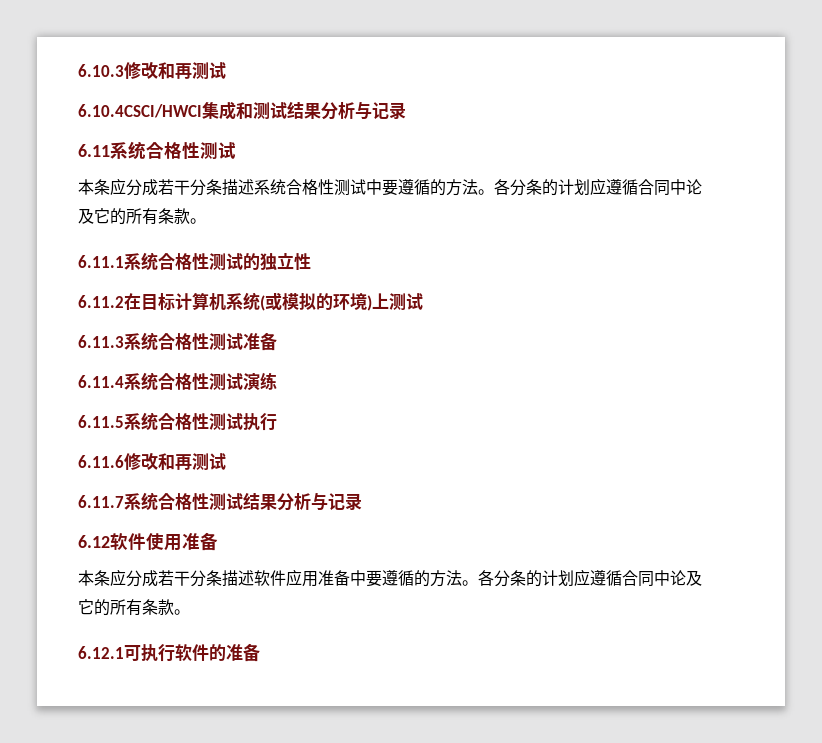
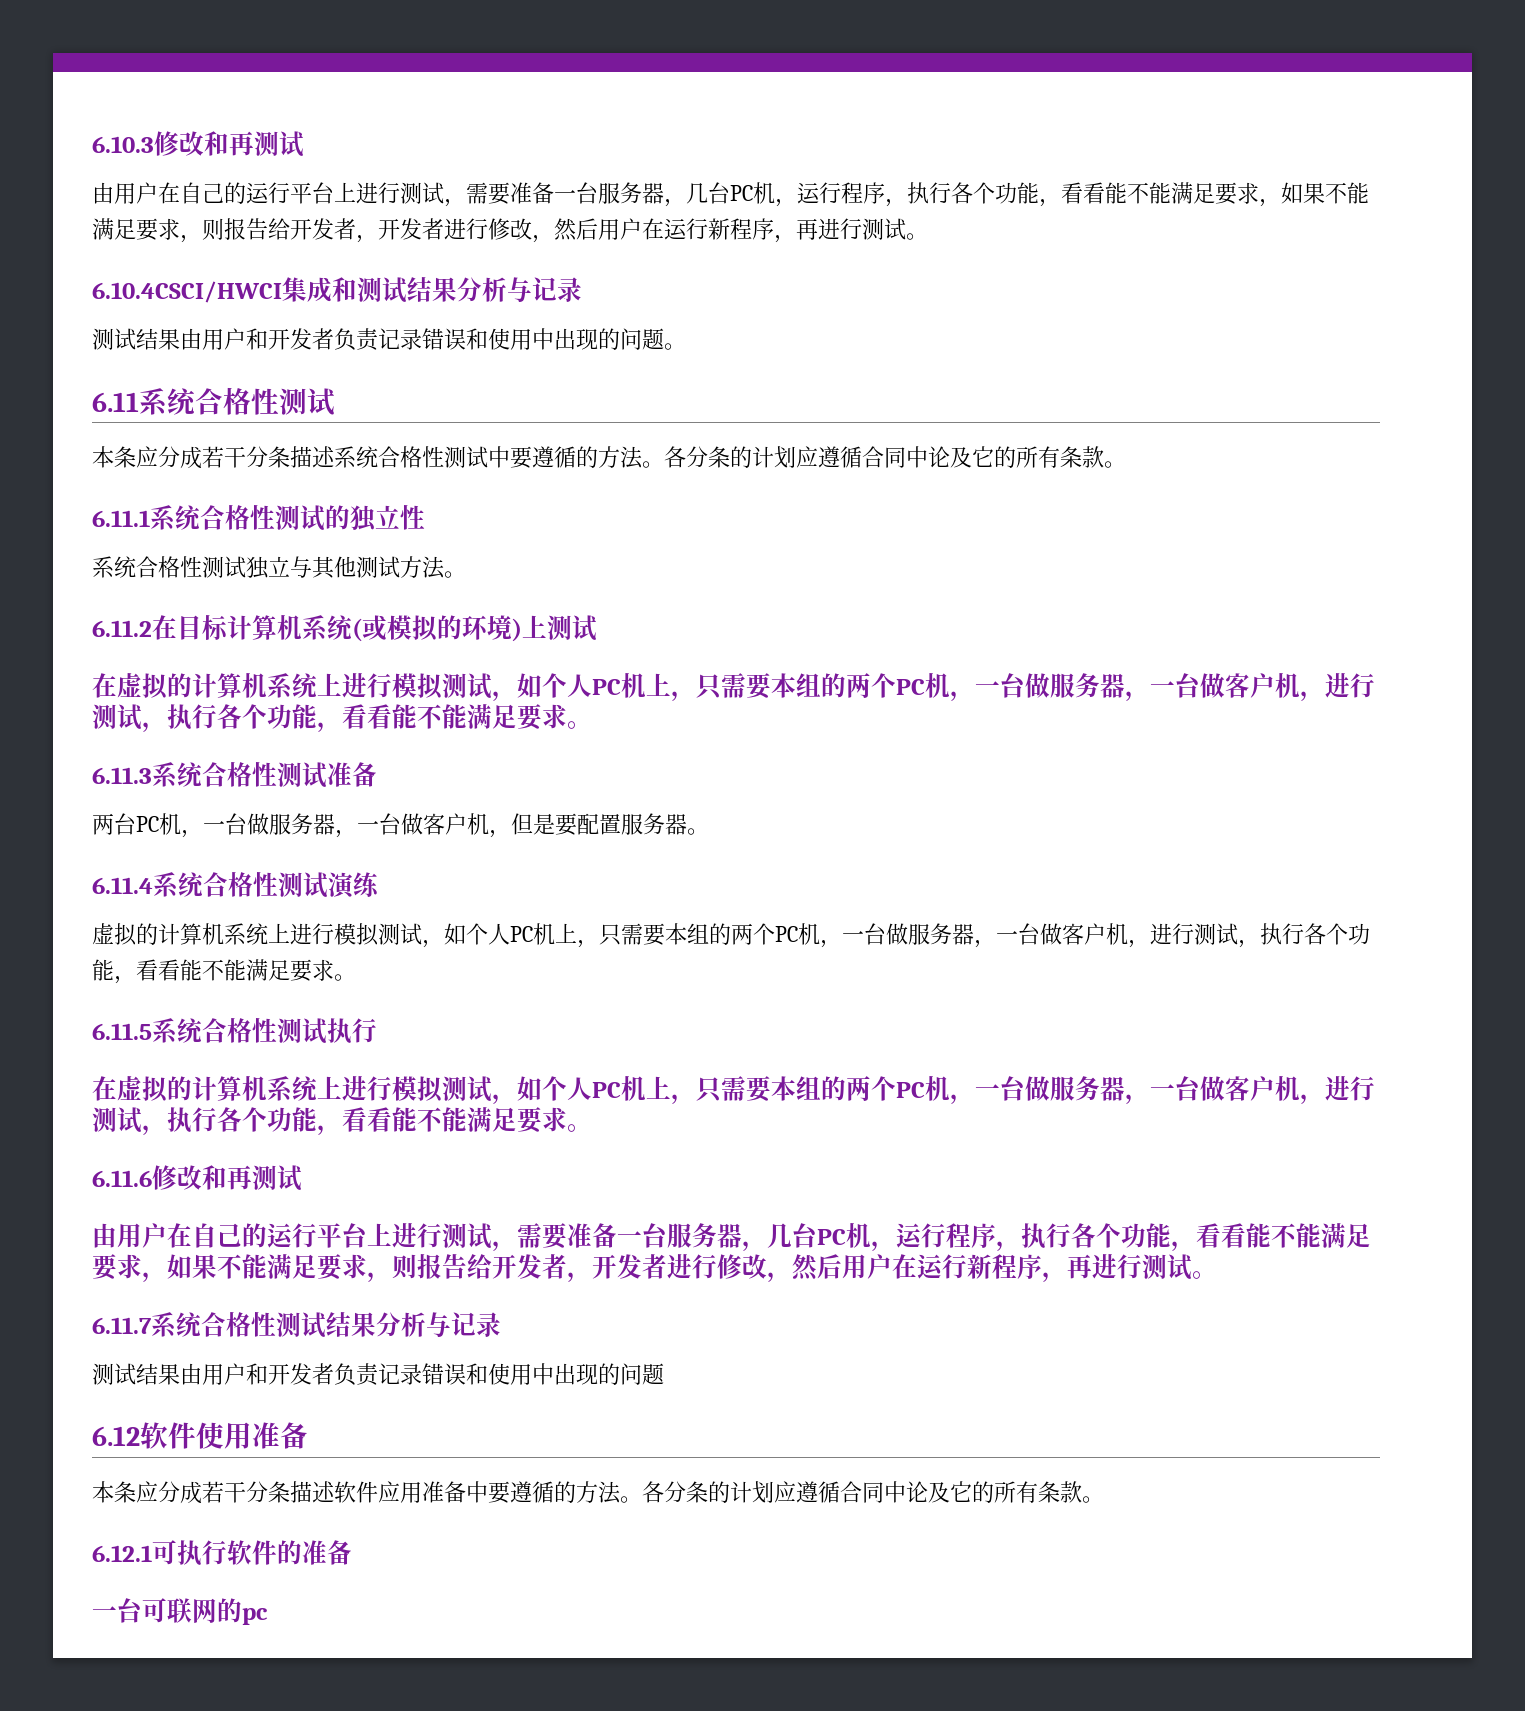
(226, 70) none -> [92,182,1369,207] [92,218,928,243] // 由用户在自己的运行平台上进行测试，需要准备一台服务器，几台PC机，运行程序，执行各个功能，看看能不能满足要求，如果不能满足要求，则报告给开发者，开发者进行修改，然后用户在运行新程序，再进行测试。
(406, 111) none -> [92,328,686,351] // 测试结果由用户和开发者负责记录错误和使用中出现的问题。
(311, 261) none -> [92,556,466,579] // 系统合格性测试独立与其他测试方法。
(423, 301) none -> [92,673,1375,701] [92,704,592,732] // 在虚拟的计算机系统上进行模拟测试，如个人PC机上，只需要本组的两个PC机，一台做服务器，一台做客户机，进行测试，执行各个功能，看看能不能满足要求。
(277, 341) none -> [92,813,709,838] // 两台PC机，一台做服务器，一台做客户机，但是要配置服务器。
(277, 381) none -> [92,923,1370,948] [92,959,356,984] // 虚拟的计算机系统上进行模拟测试，如个人PC机上，只需要本组的两个PC机，一台做服务器，一台做客户机，进行测试，执行各个功能，看看能不能满足要求。
[78,452,226,470] 6.11.6修改和再测试 -> [92,1076,1375,1104] [92,1107,592,1135] [92,1165,302,1191] [92,1223,1371,1251] [92,1254,1217,1282] 在虚拟的计算机系统上进行模拟测试，如个人PC机上，只需要本组的两个PC机，一台做服务器，一台做客户机，进行测试，执行各个功能，看看能不能满足要求。 // 6.11.6修改和再测试 // 由用户在自己的运行平台上进行测试，需要准备一台服务器，几台PC机，运行程序，执行各个功能，看看能不能满足要求，如果不能满足要求，则报告给开发者，开发者进行修改，然后用户在运行新程序，再进行测试。
(362, 502) none -> [92,1363,664,1386] // 测试结果由用户和开发者负责记录错误和使用中出现的问题
(260, 652) none -> [92,1598,268,1625] // 一台可联网的pc

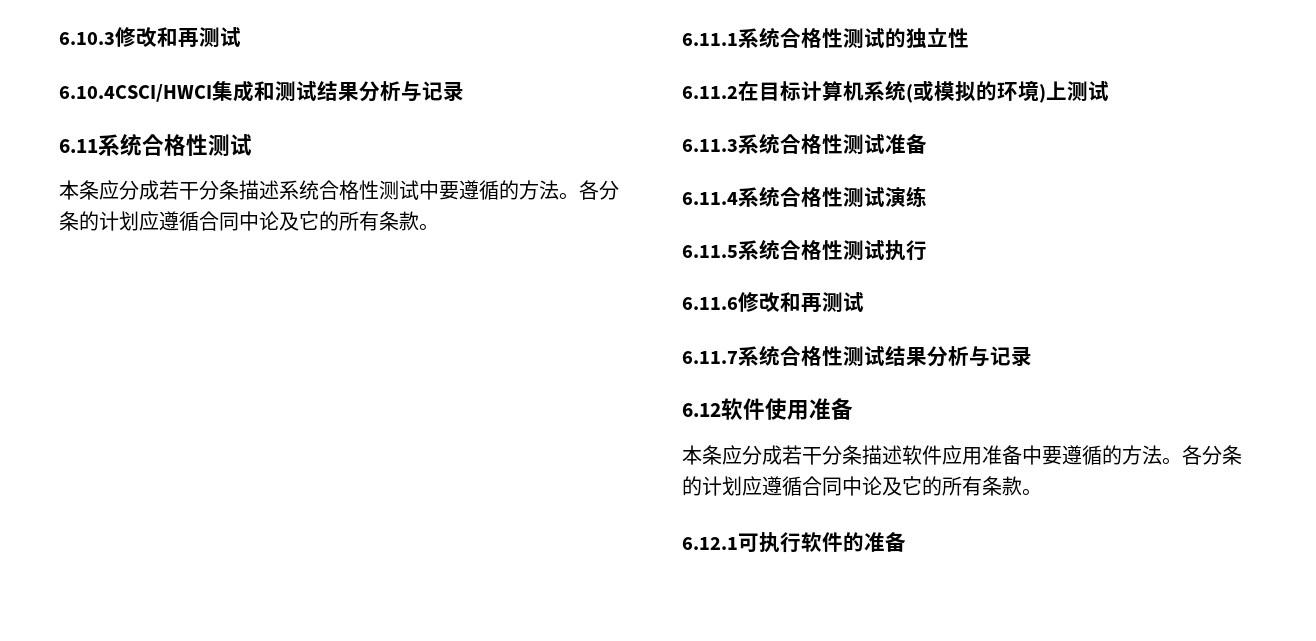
[92,182,1369,207] [92,218,928,243] // 由用户在自己的运行平台上进行测试，需要准备一台服务器，几台PC机，运行程序，执行各个功能，看看能不能满足要求，如果不能满足要求，则报告给开发者，开发者进行修改，然后用户在运行新程序，再进行测试。 -> (241, 37) none
[92,328,686,351] // 测试结果由用户和开发者负责记录错误和使用中出现的问题。 -> (464, 91) none
[92,556,466,579] // 系统合格性测试独立与其他测试方法。 -> (969, 38) none
[92,673,1375,701] [92,704,592,732] // 在虚拟的计算机系统上进行模拟测试，如个人PC机上，只需要本组的两个PC机，一台做服务器，一台做客户机，进行测试，执行各个功能，看看能不能满足要求。 -> (1109, 91) none
[92,813,709,838] // 两台PC机，一台做服务器，一台做客户机，但是要配置服务器。 -> (927, 144) none
[92,923,1370,948] [92,959,356,984] // 虚拟的计算机系统上进行模拟测试，如个人PC机上，只需要本组的两个PC机，一台做服务器，一台做客户机，进行测试，执行各个功能，看看能不能满足要求。 -> (927, 196) none
[92,1076,1375,1104] [92,1107,592,1135] [92,1165,302,1191] [92,1223,1371,1251] [92,1254,1217,1282] 在虚拟的计算机系统上进行模拟测试，如个人PC机上，只需要本组的两个PC机，一台做服务器，一台做客户机，进行测试，执行各个功能，看看能不能满足要求。 // 6.11.6修改和再测试 // 由用户在自己的运行平台上进行测试，需要准备一台服务器，几台PC机，运行程序，执行各个功能，看看能不能满足要求，如果不能满足要求，则报告给开发者，开发者进行修改，然后用户在运行新程序，再进行测试。 -> [682,292,864,312] 6.11.6修改和再测试
[92,1363,664,1386] // 测试结果由用户和开发者负责记录错误和使用中出现的问题 -> (1032, 356) none
[92,1598,268,1625] // 一台可联网的pc -> (906, 542) none

